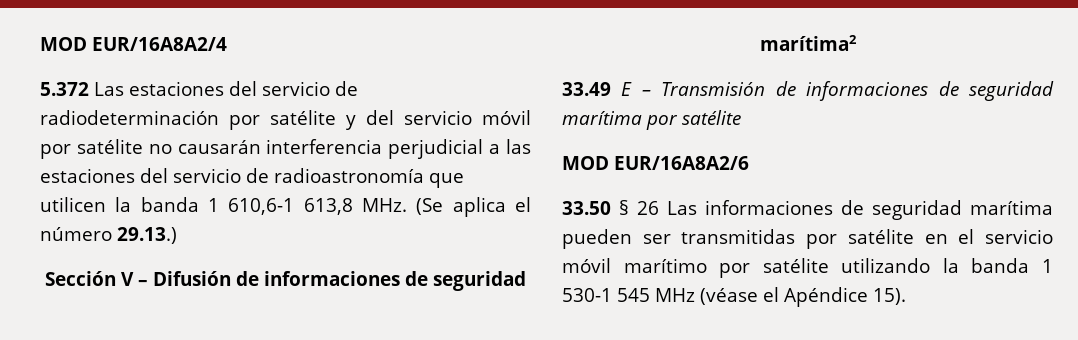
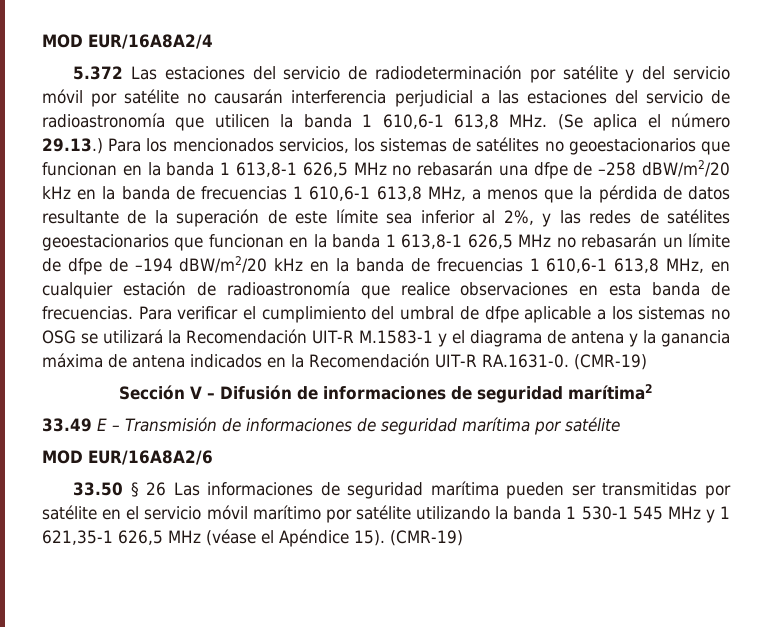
(177, 235) none -> [108,137,730,155] [42,160,731,179] [42,185,730,203] [42,209,730,227] [42,233,730,251] [42,256,731,275] [42,281,730,299] [42,306,730,323] [42,329,730,347] [42,353,647,370] Para los mencionados servicios, los sistemas de satélites no geoestacionarios que funcionan en la banda 1 613,8-1 626,5 MHz no rebasarán una dfpe de –258 dBW/m2/20 kHz en la banda de frecuencias 1 610,6-1 613,8 MHz, a menos que la pérdida de datos resultante de la superación de este límite sea inferior al 2%, y las redes de satélites geoestacionarios que funcionan en la banda 1 613,8-1 626,5 MHz no rebasarán un límite de dfpe de –194 dBW/m2/20 kHz en la banda de frecuencias 1 610,6-1 613,8 MHz, en cualquier estación de radioastronomía que realice observaciones en esta banda de frecuencias. Para verificar el cumplimiento del umbral de dfpe aplicable a los sistemas no OSG se utilizará la Recomendación UIT-R M.1583-1 y el diagrama de antena y la ganancia máxima de antena indicados en la Recomendación UIT-R RA.1631-0. (CMR-19)
(695, 295) none -> [705,506,730,523] [42,530,201,545] y 1 621,35-1 626,5 MHz
(906, 296) none -> [390,530,463,546] (CMR-19)

